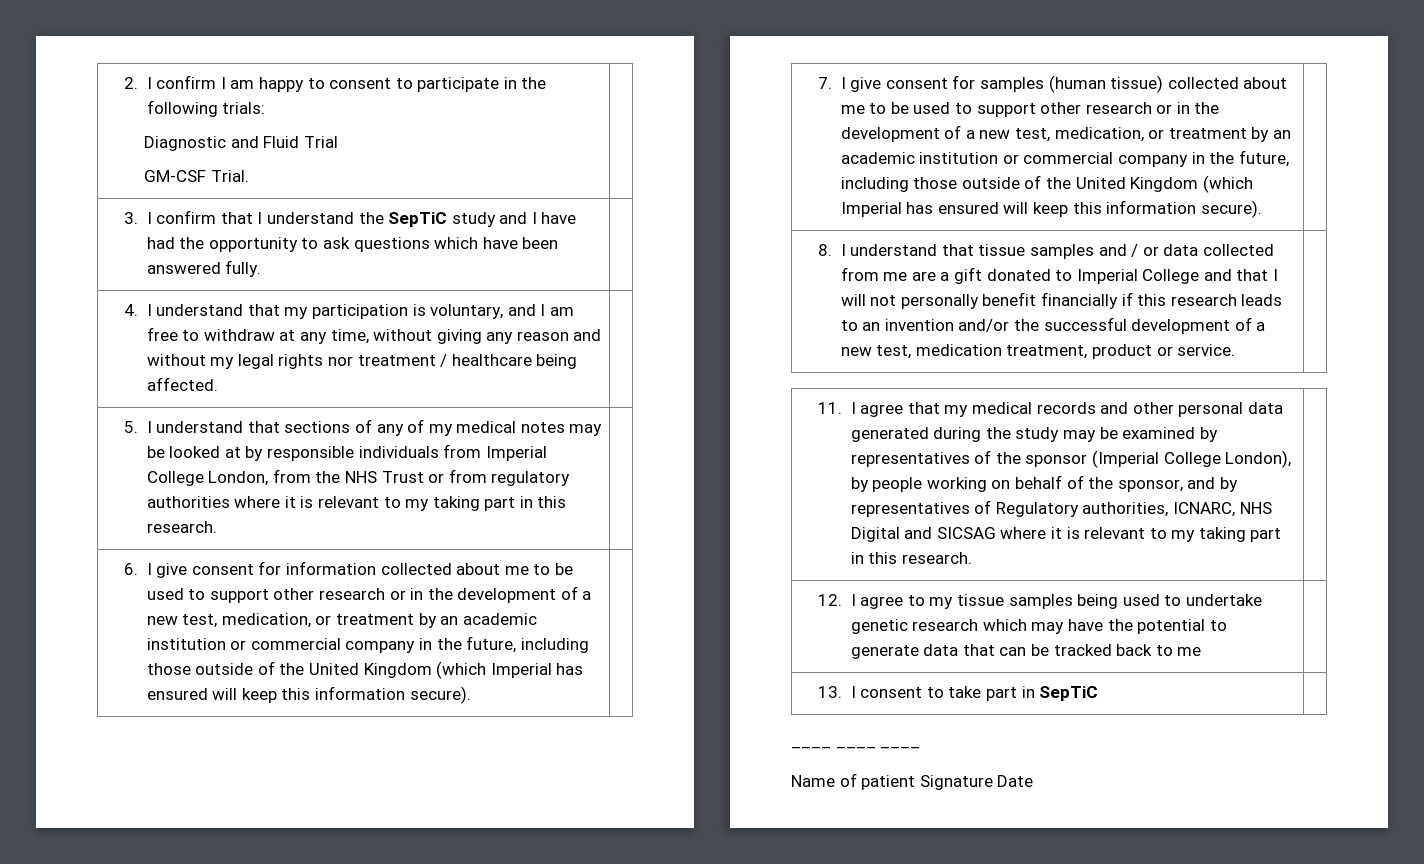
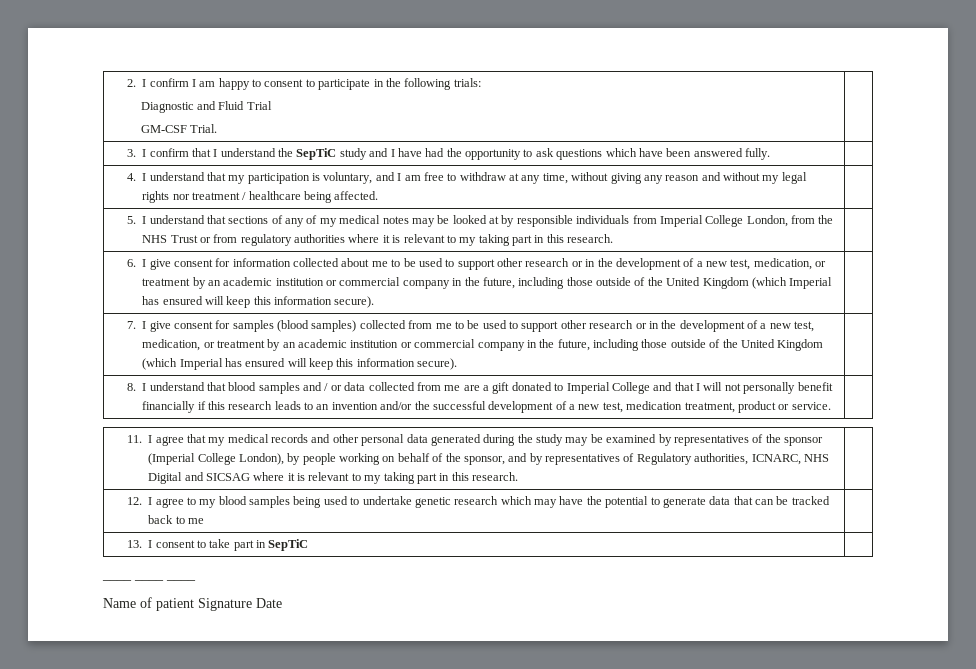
[1048,75,1288,93] (human tissue) collected about -> [277,320,433,332] (blood samples) collected from
[978,244,1026,256] tissue -> [228,382,257,391] blood
[956,594,1004,606] tissue -> [218,496,247,505] blood

